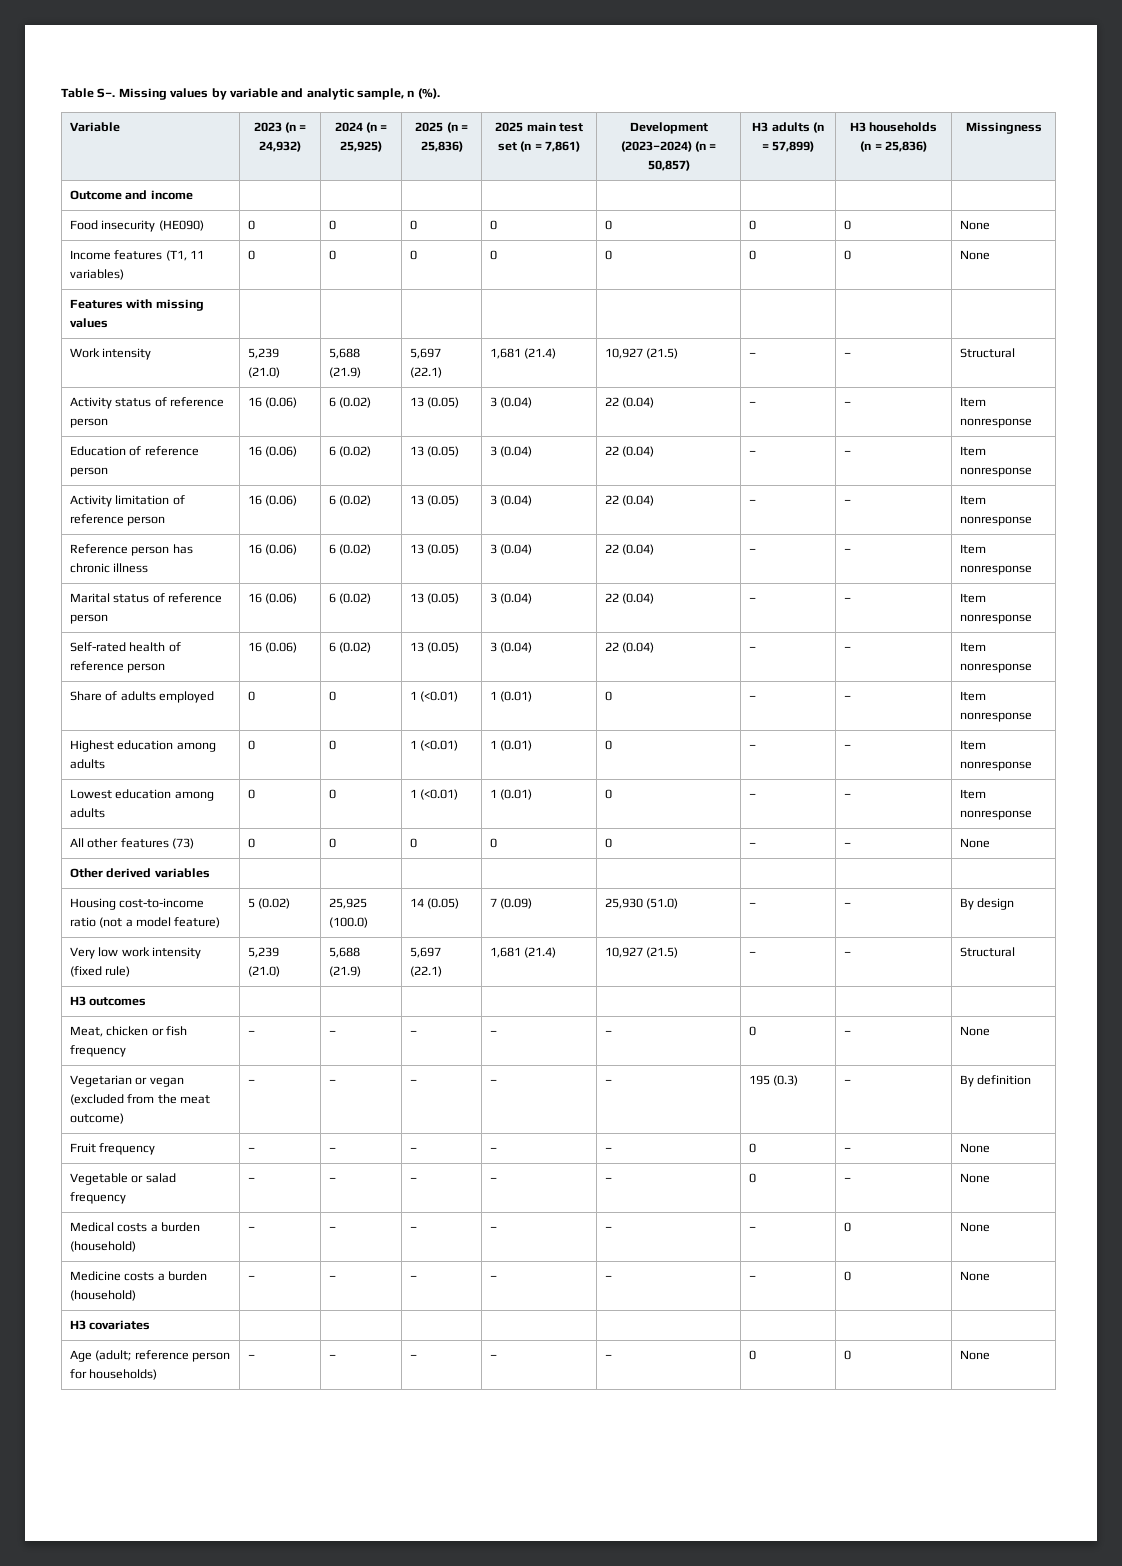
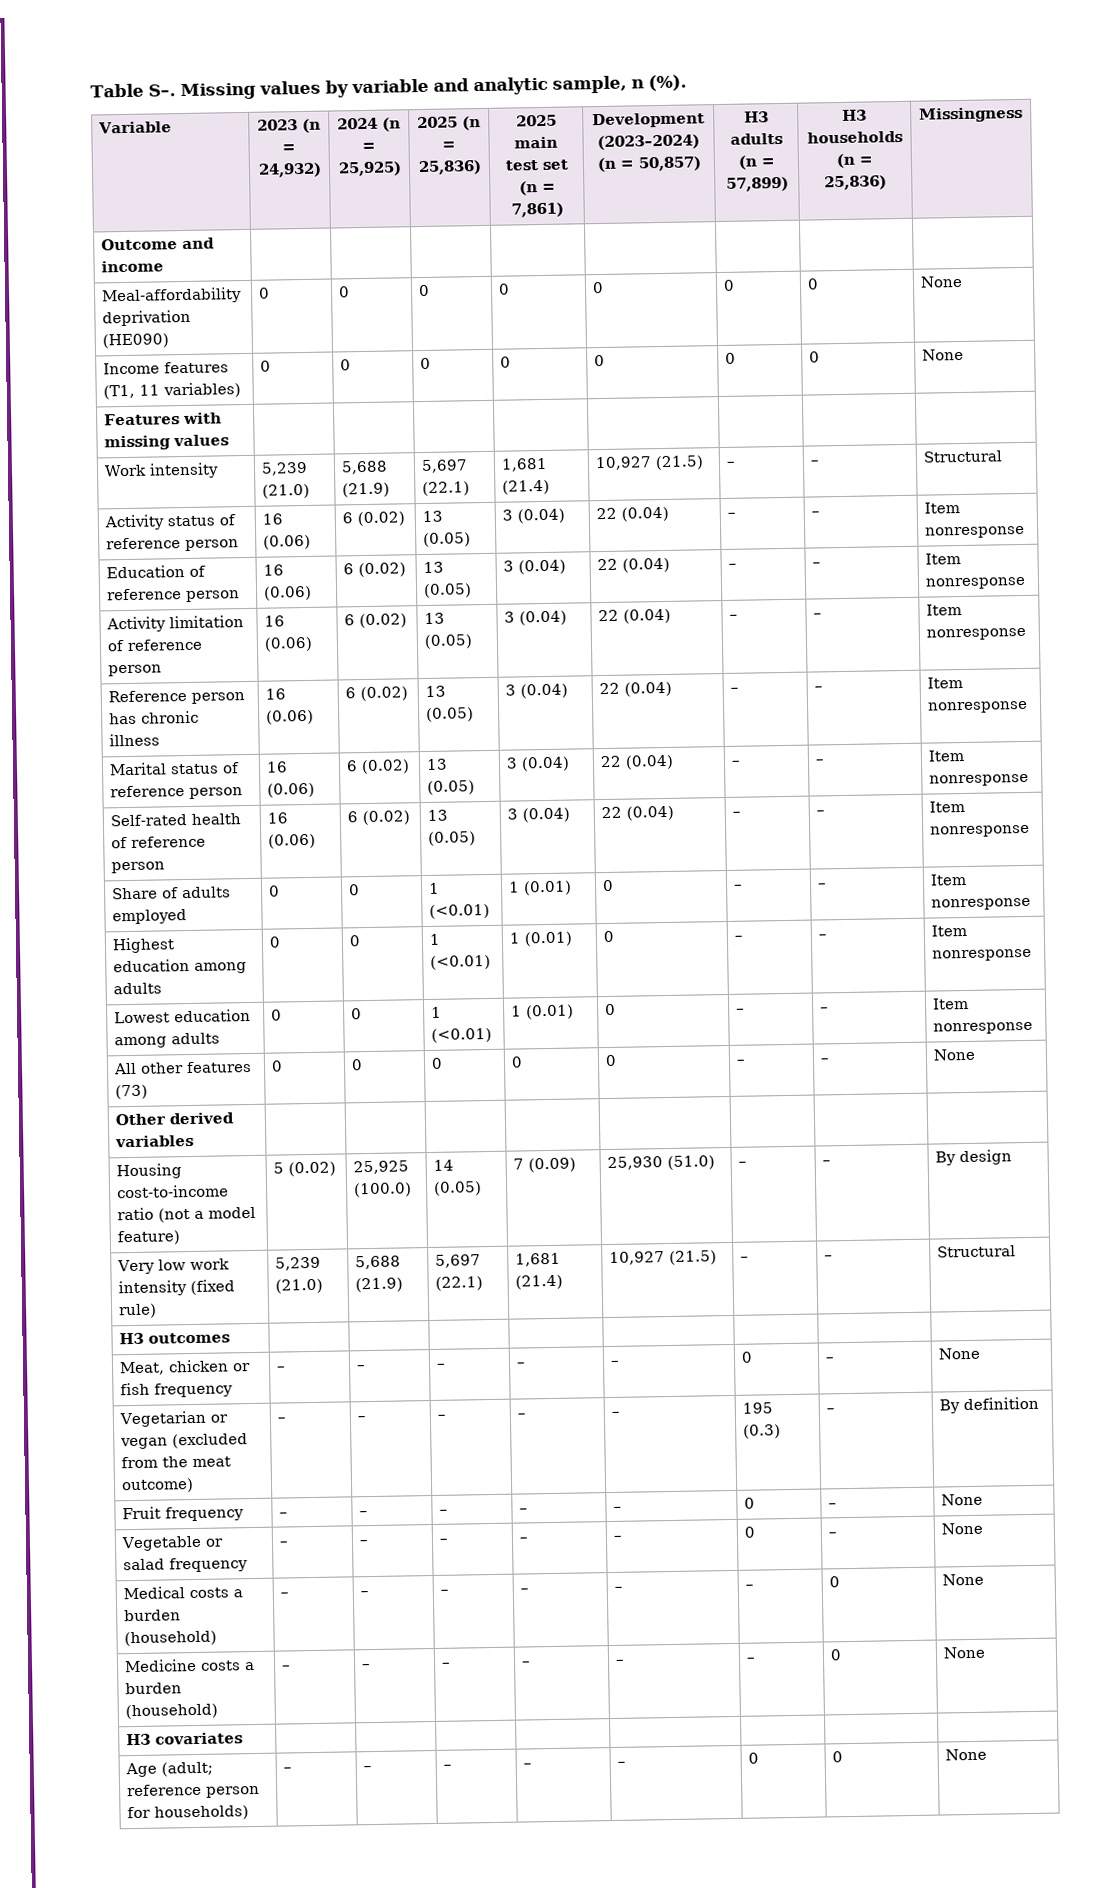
[69,220,156,232] Food insecurity -> [101,287,243,305] [102,309,192,327] Meal-affordability deprivation

